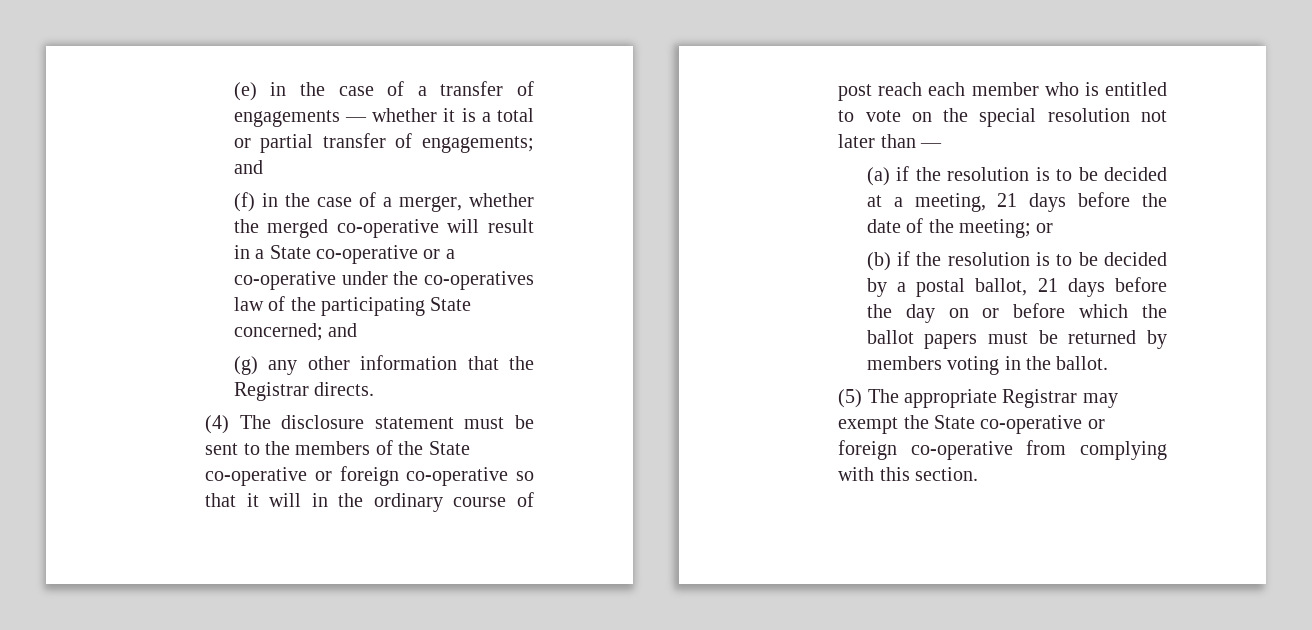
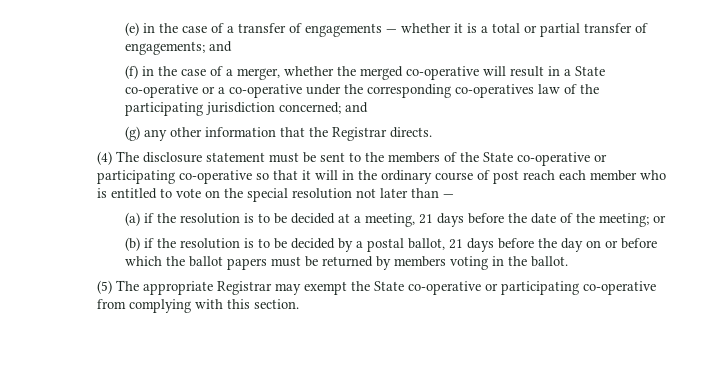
(419, 278) none -> [367,84,452,98] corresponding
[430,297,472,311] State -> [206,102,276,115] jurisdiction
[339,466,399,486] foreign -> [96,170,175,184] participating
[838,440,898,460] foreign -> [500,281,579,295] participating

